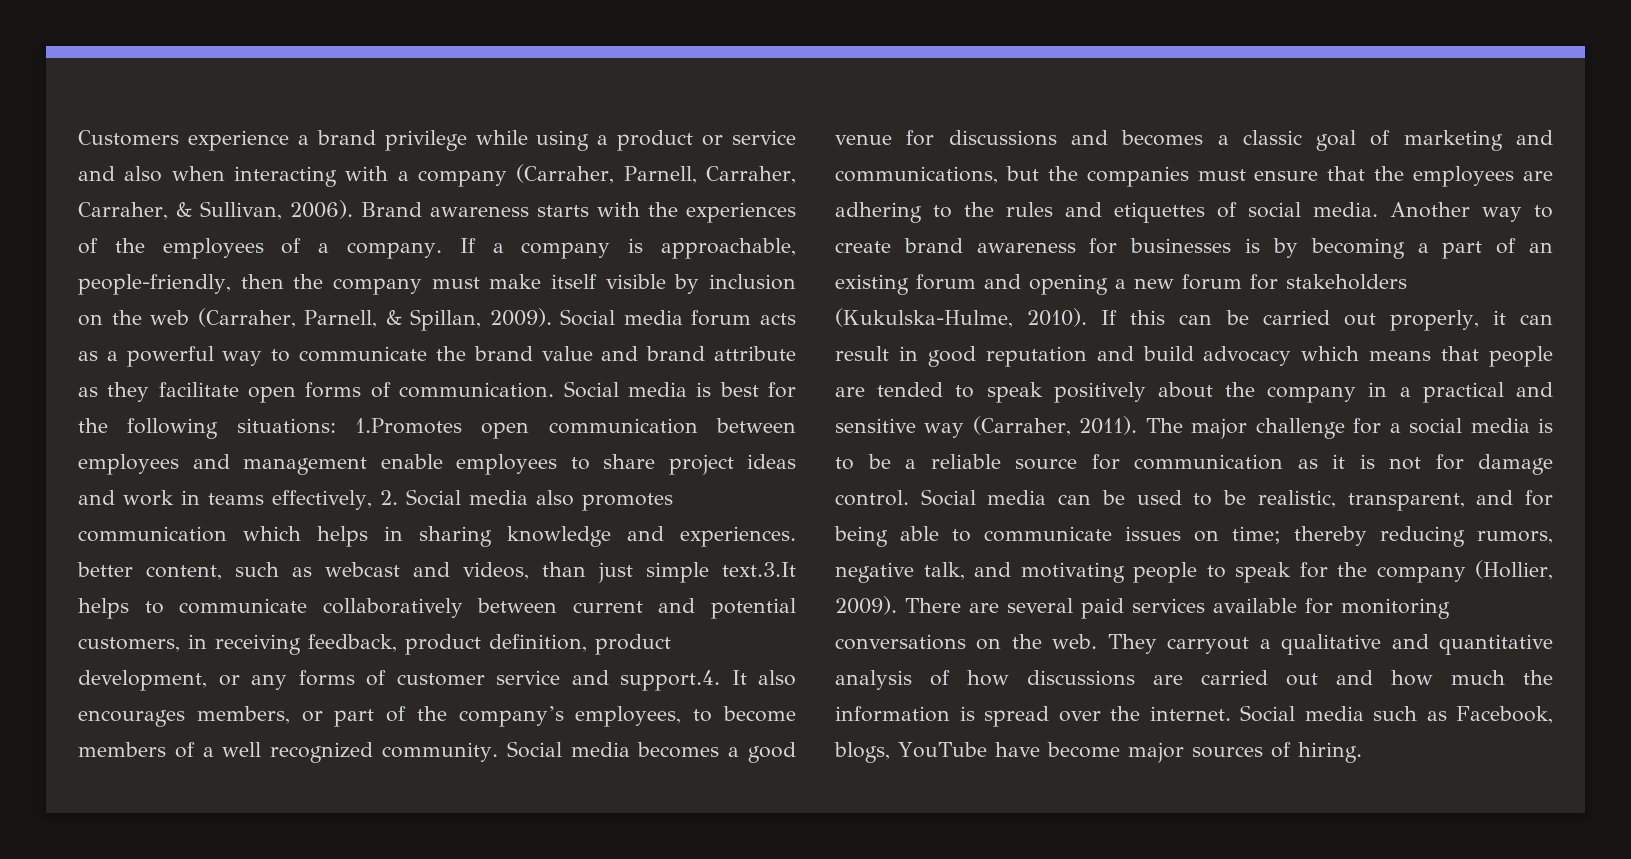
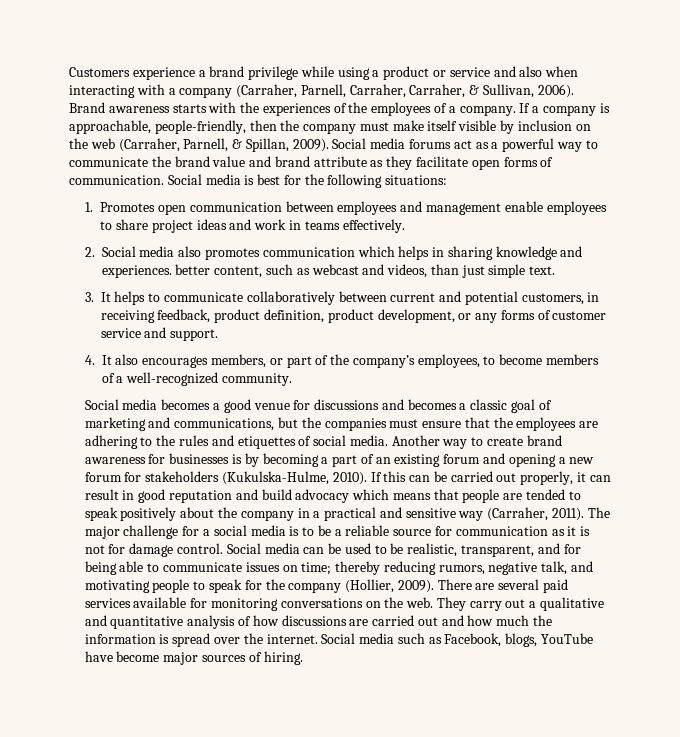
[691,310,797,326] forum acts -> [409,139,472,149] forums act
[355,418,462,434] 1.Promotes -> [84,202,156,212] // 1. Promotes
[272,490,372,510] effectively, -> [342,219,405,233] effectively. //
[722,562,796,577] text.3.It -> [529,266,556,275] [84,292,111,302] text. // 3. It
[620,670,720,691] support.4. -> [170,329,219,341] [84,355,95,365] support. // 4.
[222,742,374,763] well recognized -> [126,372,219,386] well-recognized
(499, 752) none -> (293, 379) //
[1167,637,1250,654] carryout -> [469,599,526,611] carry out

